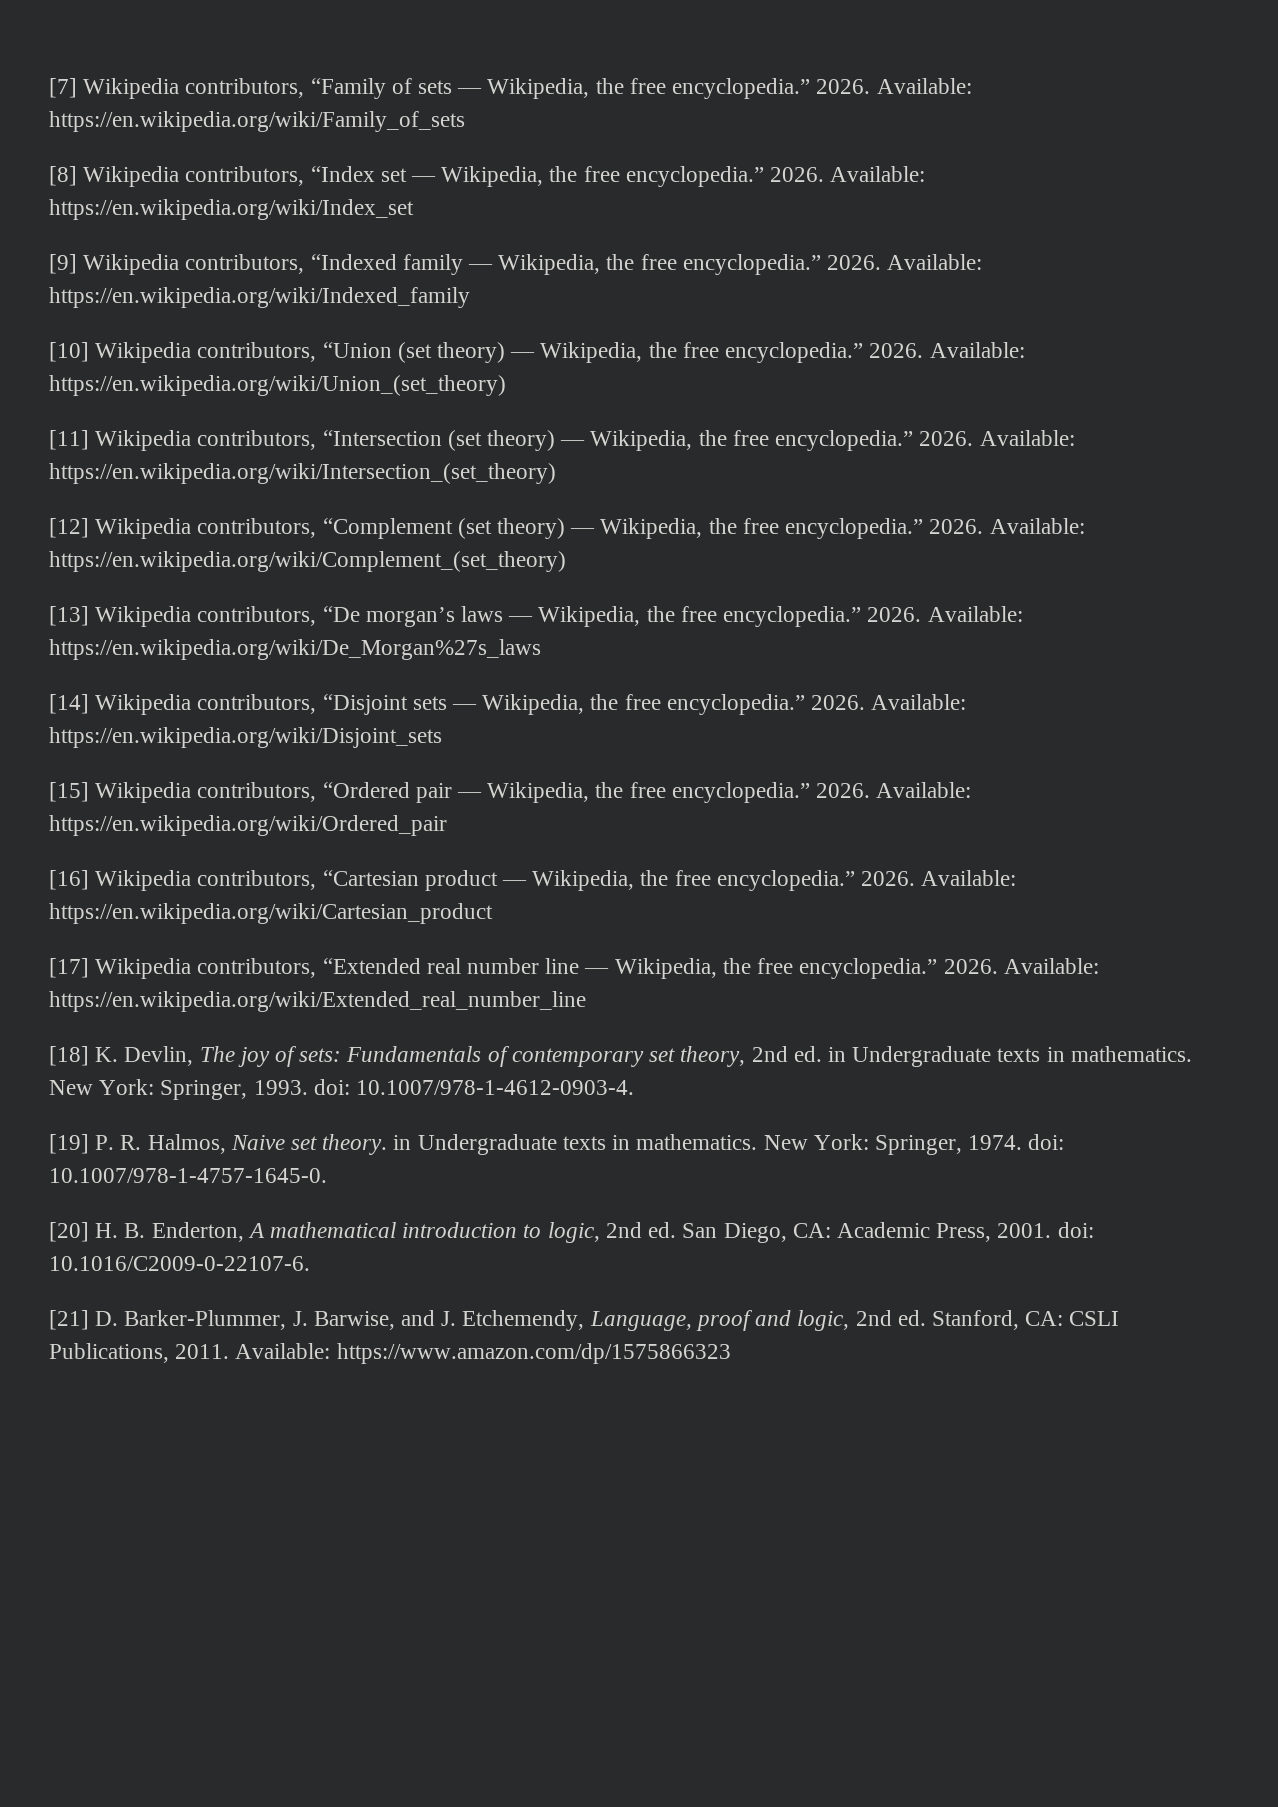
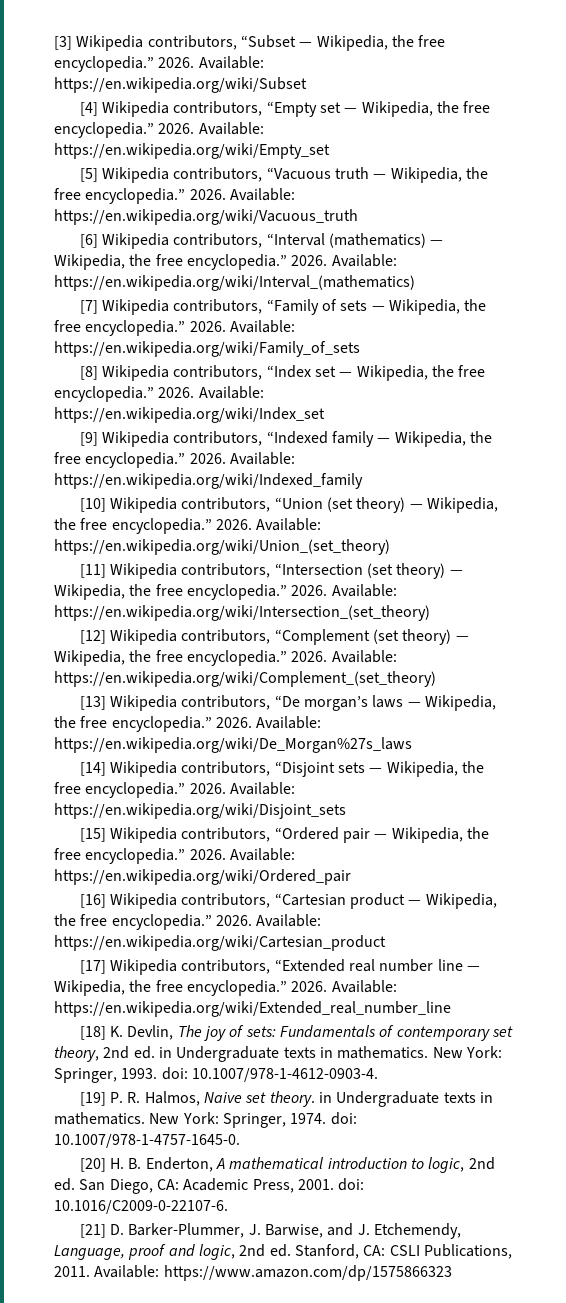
(49, 88) none -> [54,35,446,51] [54,56,264,72] [54,77,307,93] [79,101,491,117] [54,122,264,138] [54,143,330,159] [79,167,488,183] [54,188,295,204] [54,209,358,225] [79,233,444,249] [54,254,397,270] [54,275,415,291] [3] Wikipedia contributors, “Subset — Wikipedia, the free encyclopedia.” 2026. Available: https://en.wikipedia.org/wiki/Subset // [4] Wikipedia contributors, “Empty set — Wikipedia, the free encyclopedia.” 2026. Available: https://en.wikipedia.org/wiki/Empty_set // [5] Wikipedia contributors, “Vacuous truth — Wikipedia, the free encyclopedia.” 2026. Available: https://en.wikipedia.org/wiki/Vacuous_truth // [6] Wikipedia contributors, “Interval (mathematics) — Wikipedia, the free encyclopedia.” 2026. Available: https://en.wikipedia.org/wiki/Interval_(mathematics) //

